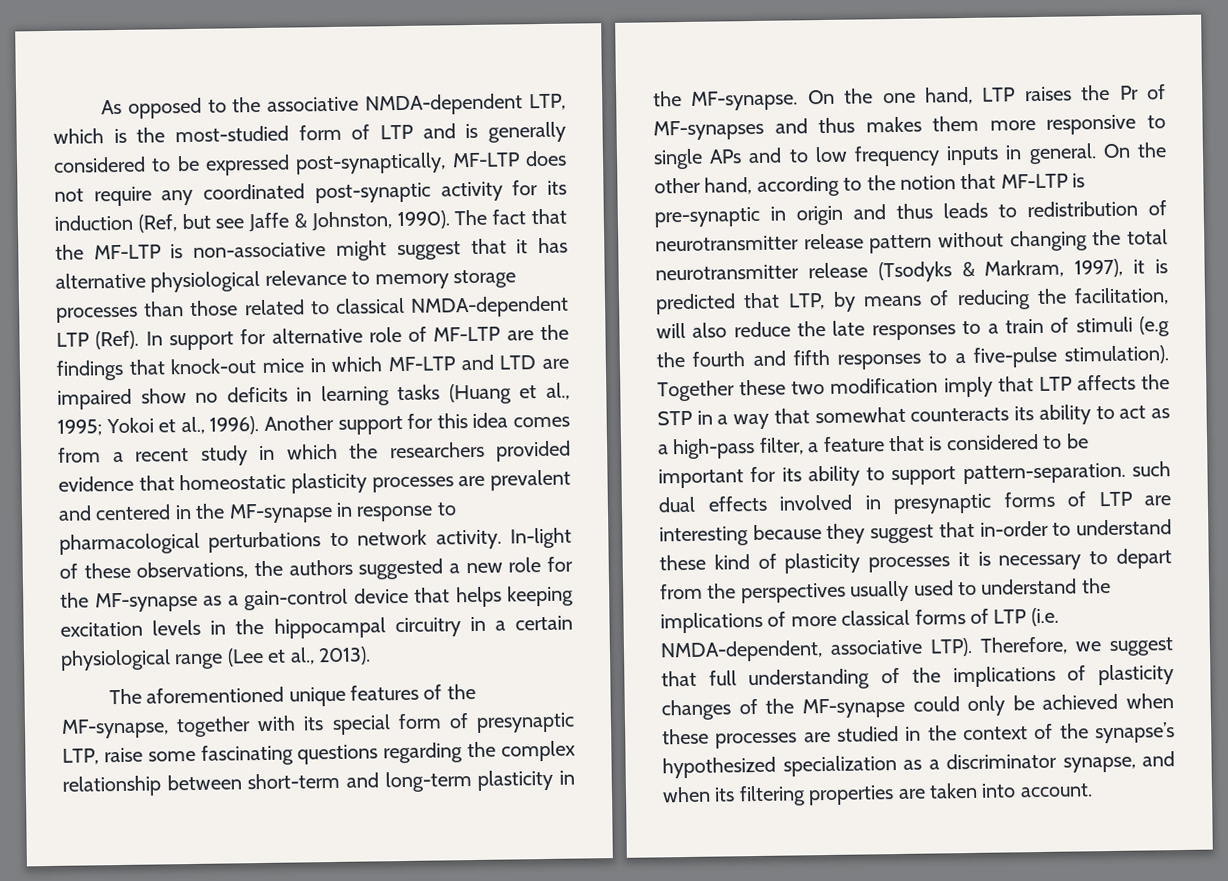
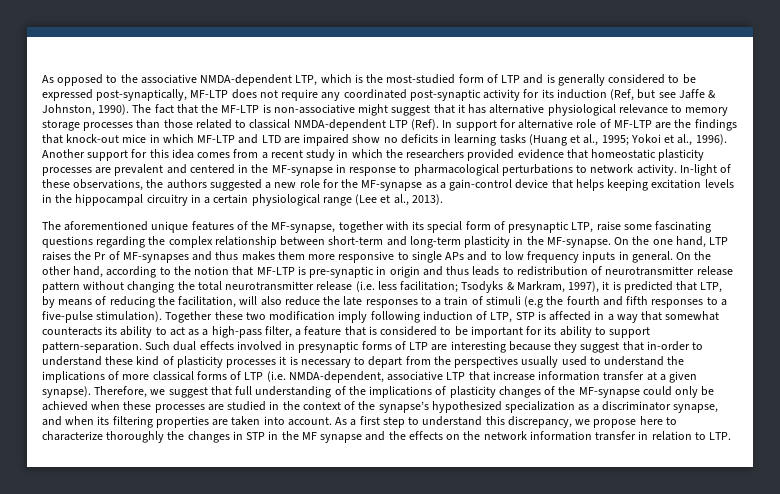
[877,261,952,283] (Tsodyks -> [355,281,504,293] (i.e. less facilitation; Tsodyks
[997,374,1170,392] [657,410,692,426] that LTP affects the STP -> [370,311,592,323] following induction of LTP, STP is affected
[1132,461,1171,477] such -> [145,341,171,350] Such
[930,637,974,657] LTP). -> [446,371,698,383] [42,386,91,398] LTP that increase information transfer at a given synapse).
(1093, 790) none -> [335,416,677,428] [42,431,732,443] As a first step to understand this discrepancy, we propose here to characterize thoroughly the changes in STP in the MF synapse and the effects on the network information transfer in relation to LTP.

